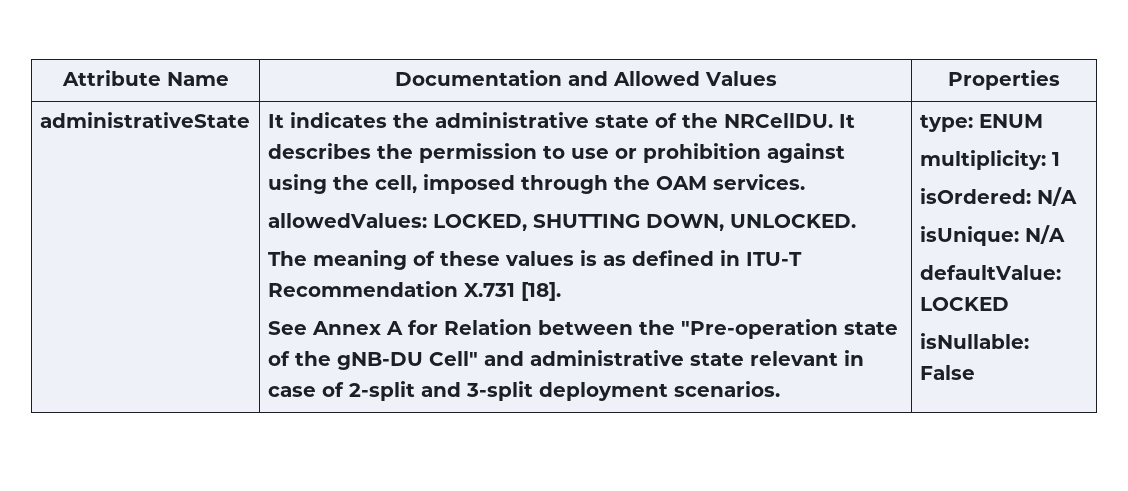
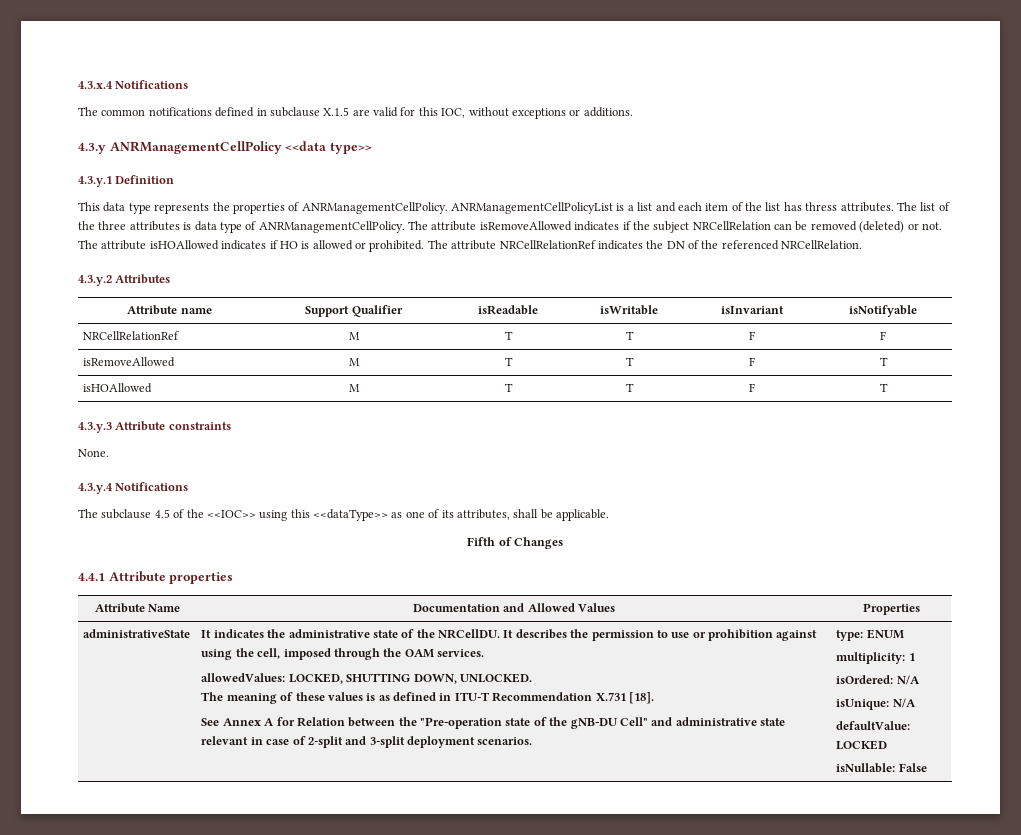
(61, 78) none -> [78,80,189,89] [78,107,633,119] [78,141,372,154] [78,175,175,187] [78,202,950,214] [78,221,942,233] [78,240,863,252] [78,274,171,286] [127,305,212,315] [305,305,403,317] [478,305,538,315] [600,305,658,315] [720,306,784,314] [849,305,917,317] [83,331,180,340] [348,332,360,340] [504,331,513,340] [625,331,634,340] [748,331,755,340] [880,331,886,340] [83,357,176,367] [348,358,360,366] [504,357,513,366] [625,357,634,366] [748,357,755,366] [879,357,888,366] [83,383,153,393] [348,384,360,392] [504,383,513,392] [625,383,634,392] [748,383,755,392] [879,383,888,392] [78,421,231,433] [78,449,109,457] [78,482,189,494] [78,509,609,521] [467,537,563,549] [78,571,234,584] 4.3.x.4 Notifications // The common notifications defined in subclause X.1.5 are valid for this IOC, without exceptions or additions. // 4.3.y ANRManagementCellPolicy <<data type>> // 4.3.y.1 Definition // This data type represents the properties of ANRManagementCellPolicy. ANRManagementCellPolicyList is a list and each item of the list has thress attributes. The list of the three attributes is data type of ANRManagementCellPolicy. The attribute isRemoveAllowed indicates if the subject NRCellRelation can be removed (deleted) or not. The attribute isHOAllowed indicates if HO is allowed or prohibited. The attribute NRCellRelationRef indicates the DN of the referenced NRCellRelation. // 4.3.y.2 Attributes // Attribute name | Support Qualifier | isReadable | isWritable | isInvariant | isNotifyable // NRCellRelationRef | M | T | T | F | F // isRemoveAllowed | M | T | T | F | T // isHOAllowed | M | T | T | F | T // 4.3.y.3 Attribute constraints // None. // 4.3.y.4 Notifications // The subclause 4.5 of the <<IOC>> using this <<dataType>> as one of its attributes, shall be applicable. // Fifth of Changes // 4.4.1 Attribute properties //

